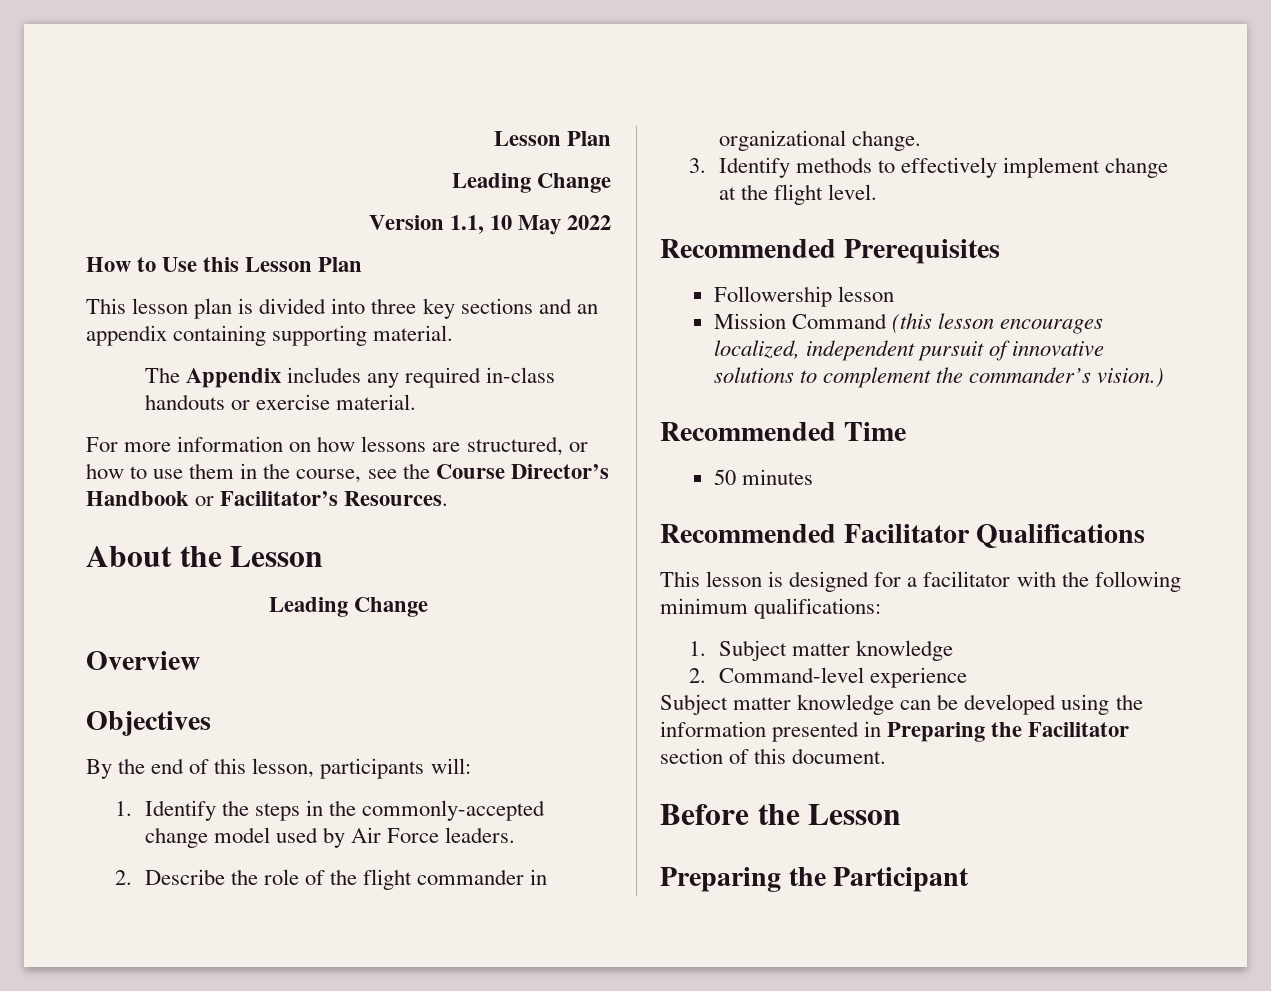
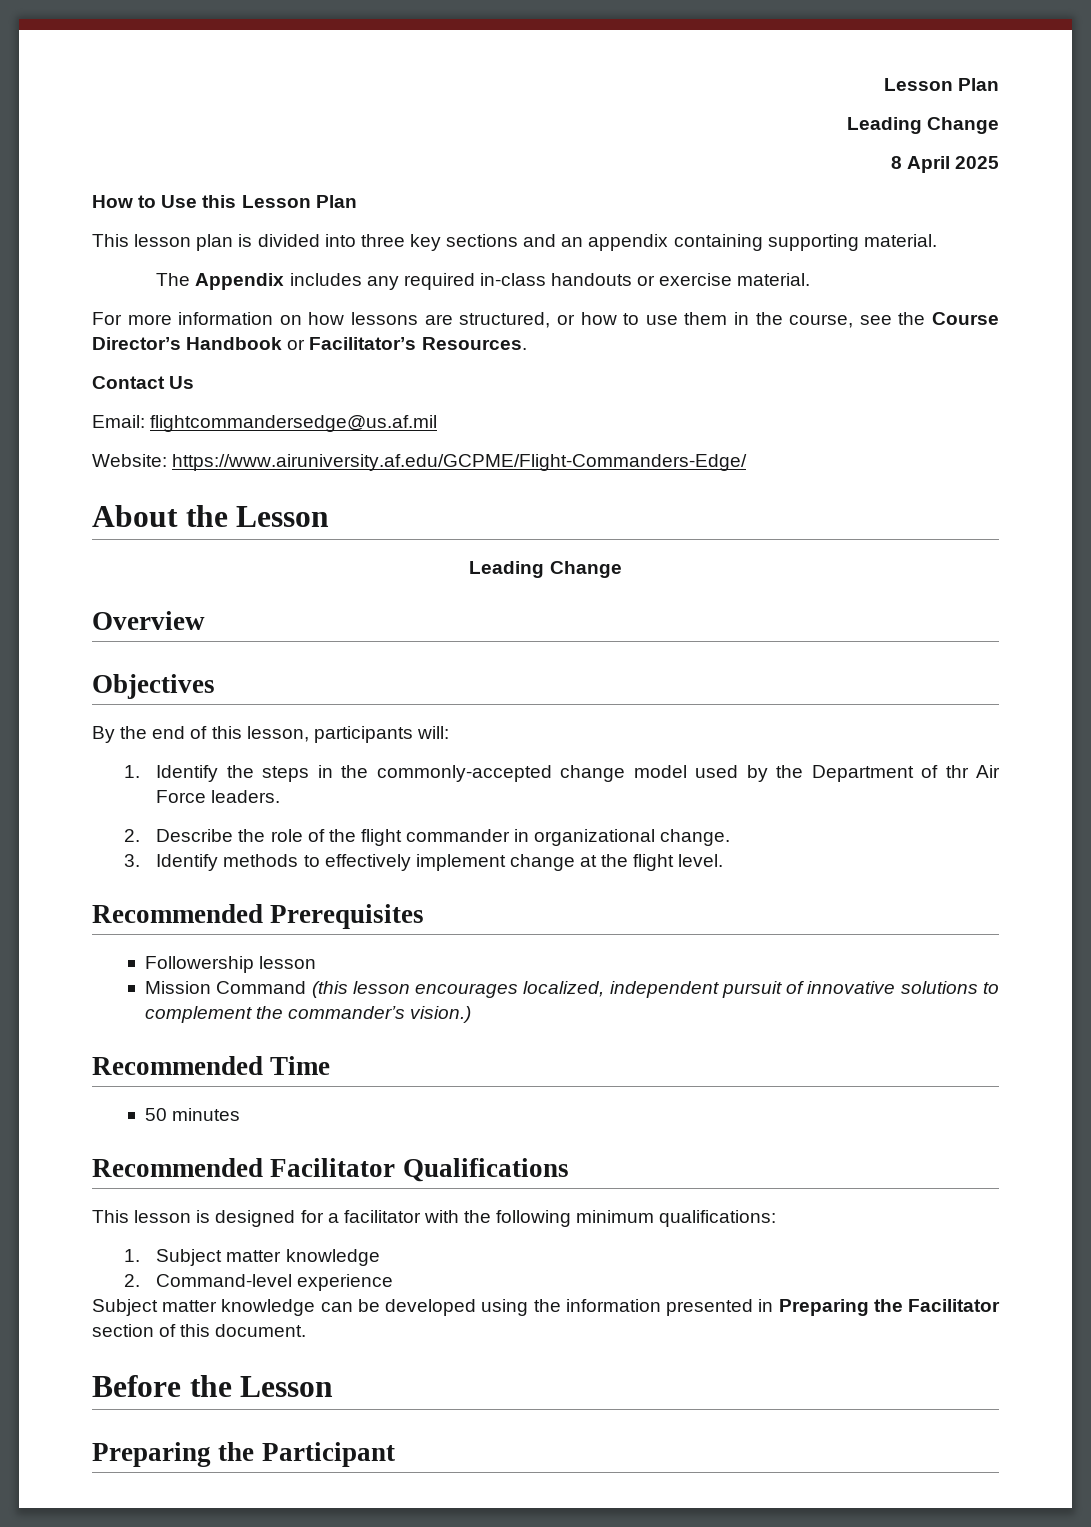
[368,215,611,235] Version 1.1, 10 May 2022 -> [890,156,999,173] 8 April 2025
(449, 498) none -> [92,376,195,389] [92,415,438,432] [92,454,748,471] // Contact Us // Email: flightcommandersedge@us.af.mil // Website: https://www.airuniversity.af.edu/GCPME/Flight-Commanders-Edge/
(345, 837) none -> [776,765,969,782] the Department of thr

